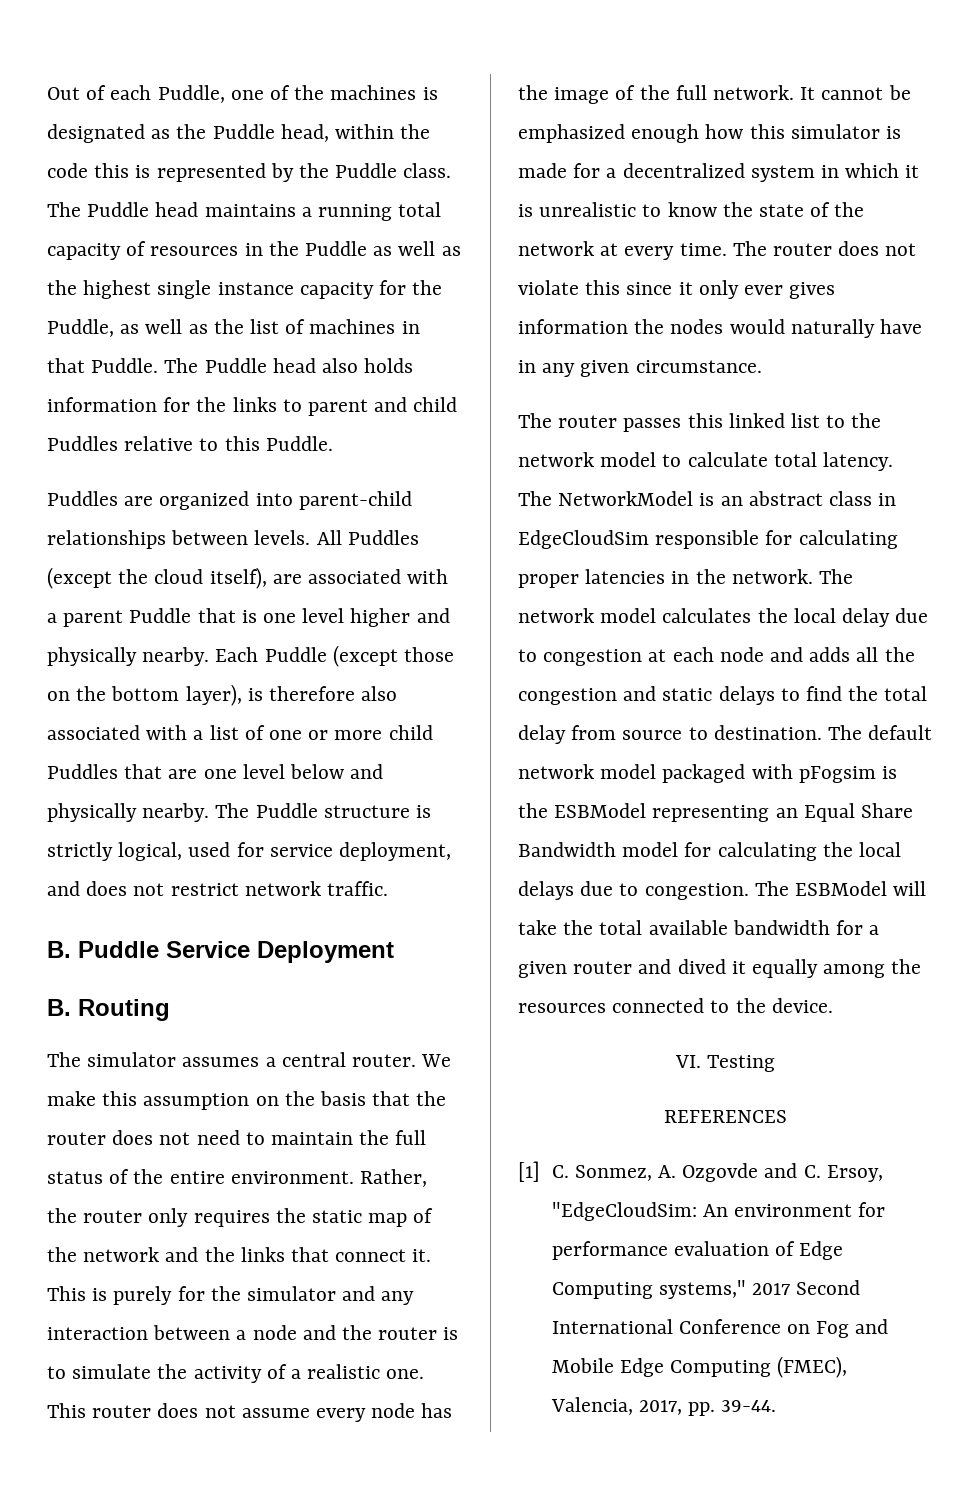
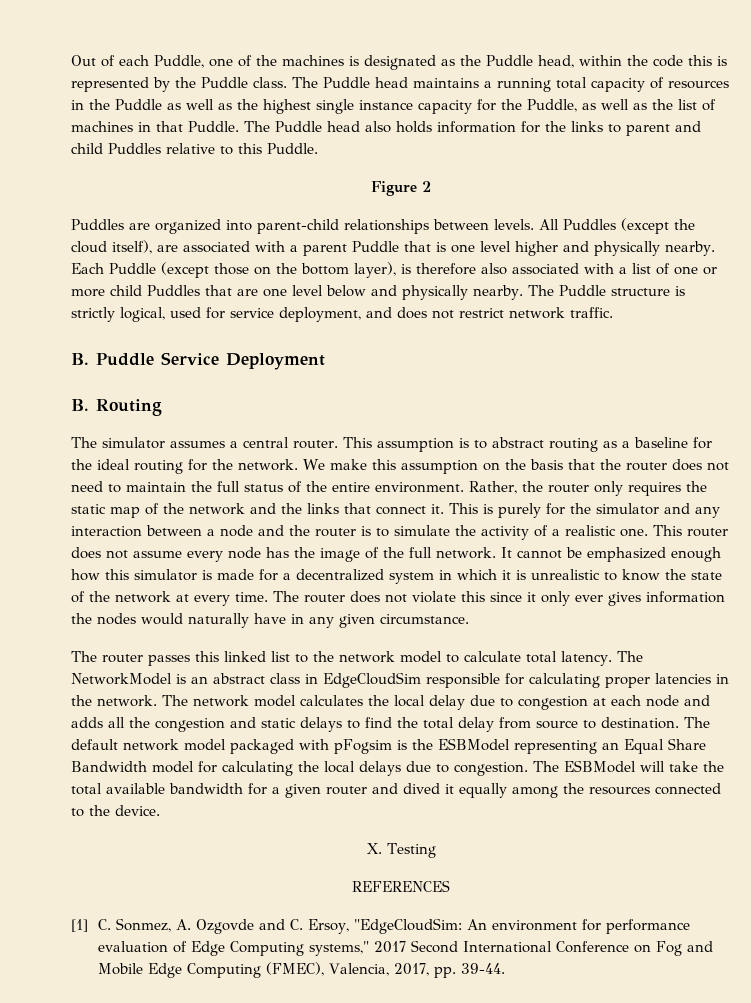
(333, 443) none -> [371,181,431,196] // Figure 2
(417, 1060) none -> [342,437,712,452] [71,459,298,474] This assumption is to abstract routing as a baseline for the ideal routing for the network.
[674,1055,701,1068] VI. -> [366,843,382,854] X.

